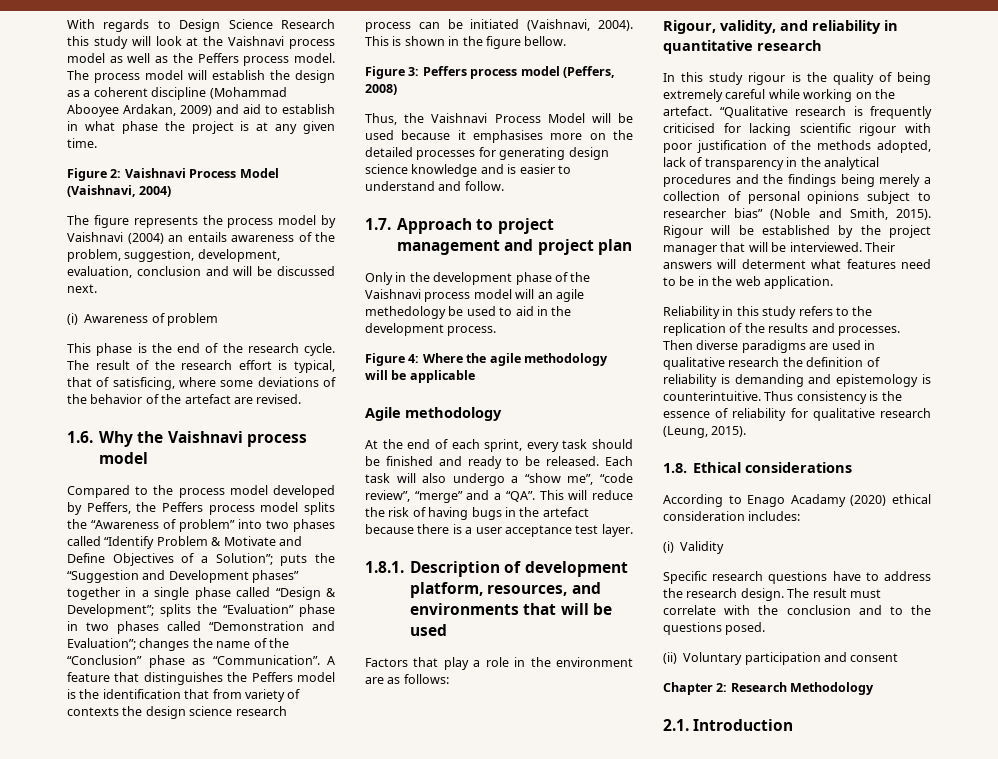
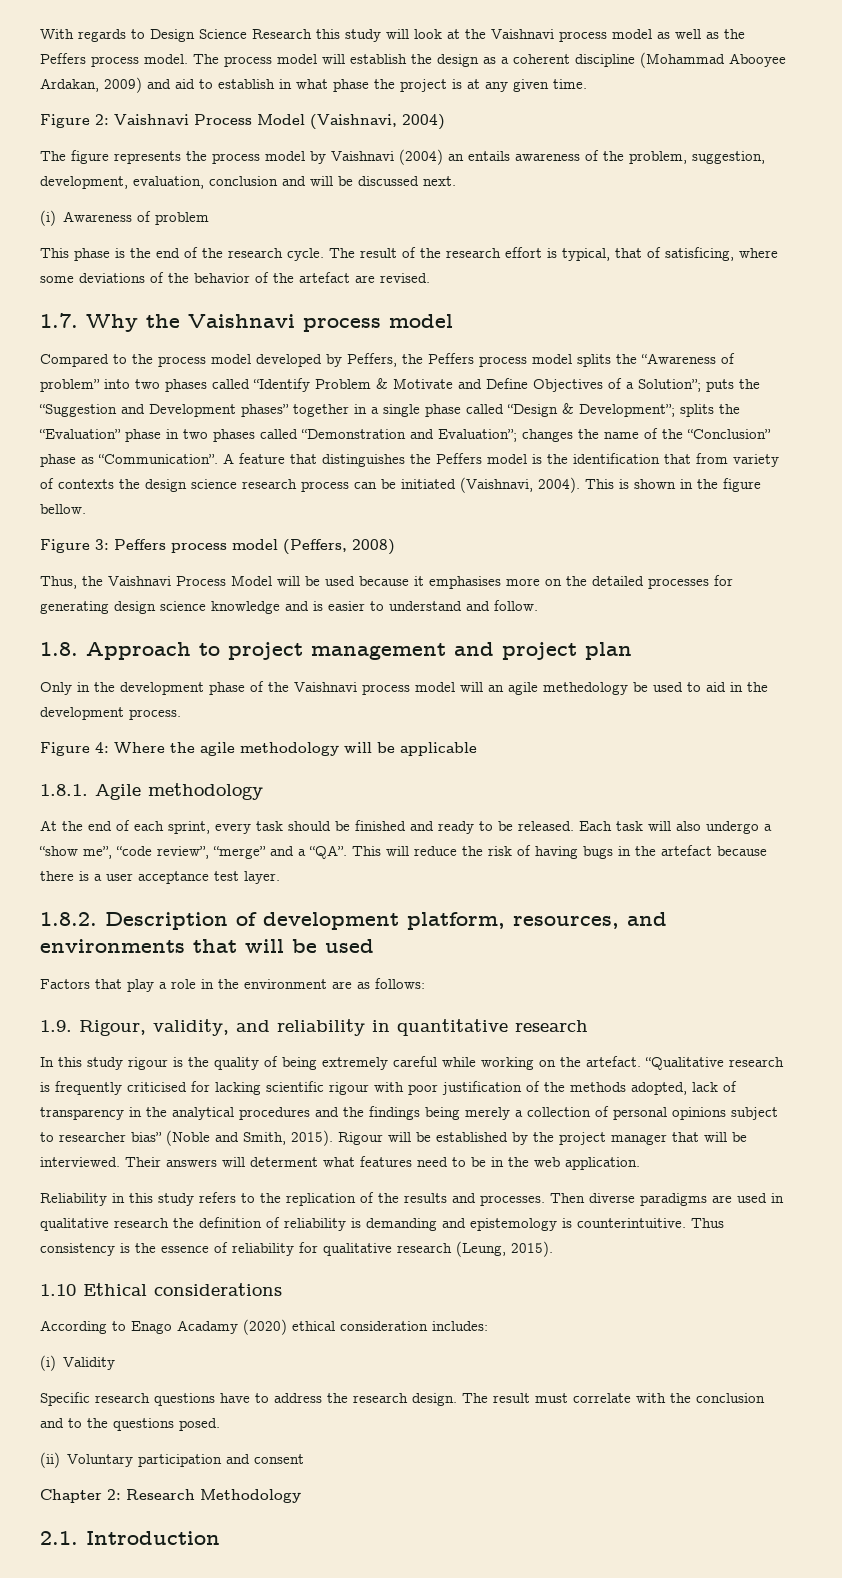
[67,431,93,443] 1.6. -> [40,313,78,328] 1.7.
[365,218,391,230] 1.7. -> [40,642,78,656] 1.8.
(475, 376) none -> [40,784,88,796] 1.8.1.
[365,561,404,573] 1.8.1. -> [40,912,97,926] 1.8.2.
(449, 679) none -> [40,1020,72,1032] 1.9.
[663,463,687,473] 1.8. -> [40,1284,76,1296] 1.10

